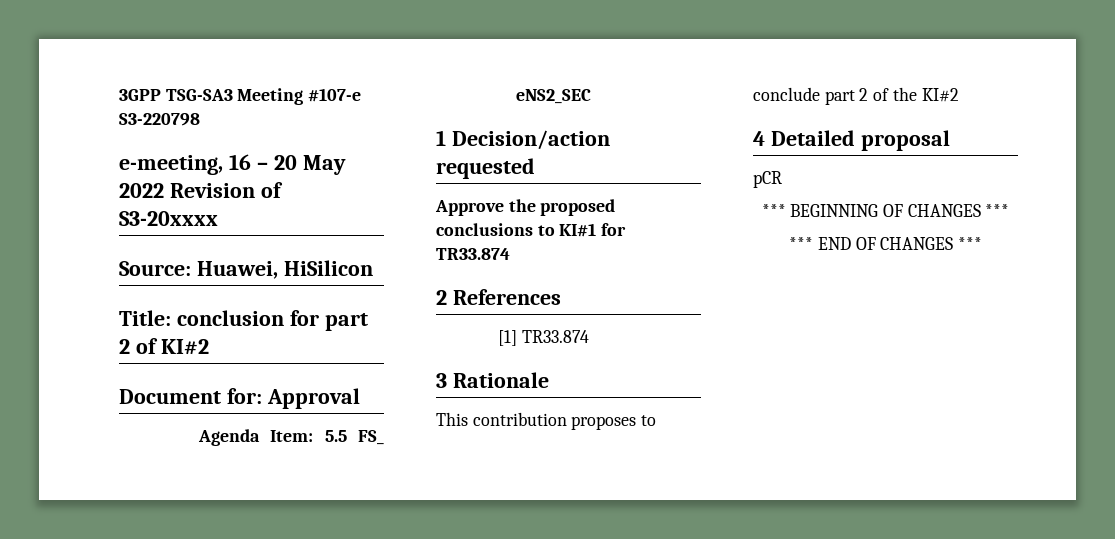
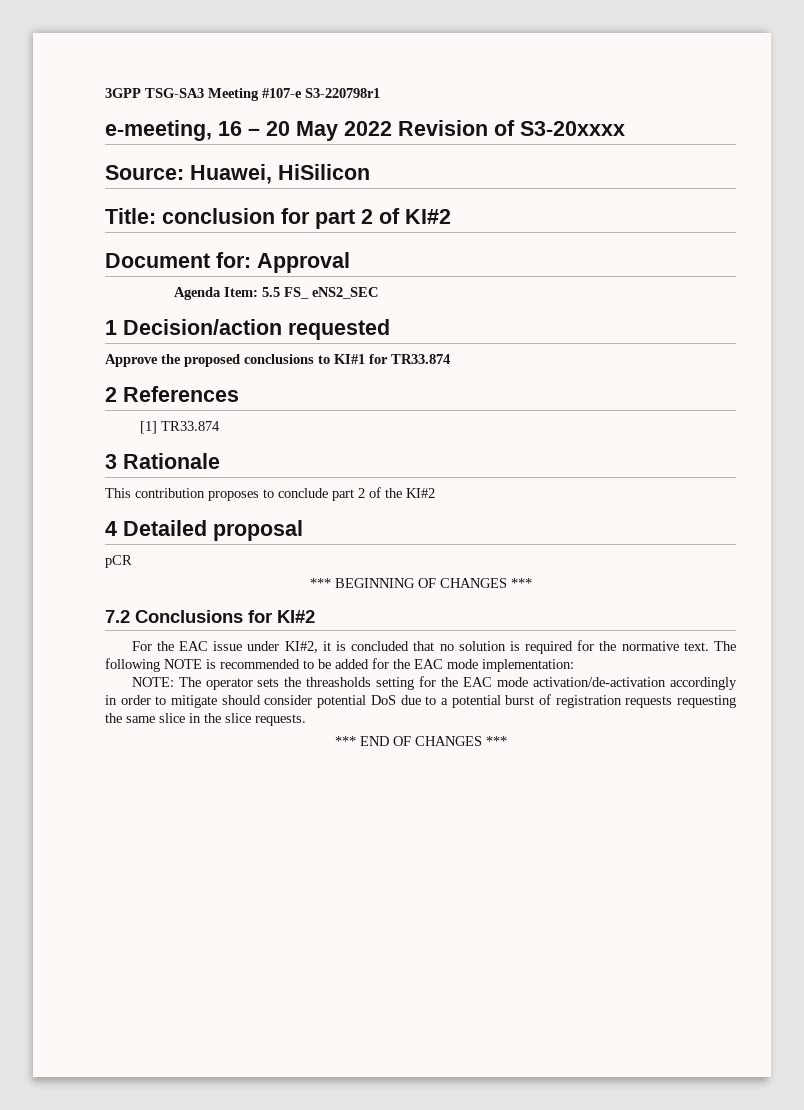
[119,113,200,126] S3-220798 -> [305,88,380,98] S3-220798r1
(1010, 210) none -> [105,610,315,623] [131,640,736,654] [105,658,574,672] [131,676,738,690] [105,694,736,708] [105,713,306,726] // 7.2 Conclusions for KI#2 // For the EAC issue under KI#2, it is concluded that no solution is required for the normative text. The following NOTE is recommended to be added for the EAC mode implementation: // NOTE: The operator sets the threasholds setting for the EAC mode activation/de-activation accordingly in order to mitigate should consider potential DoS due to a potential burst of registration requests requesting the same slice in the slice requests.

